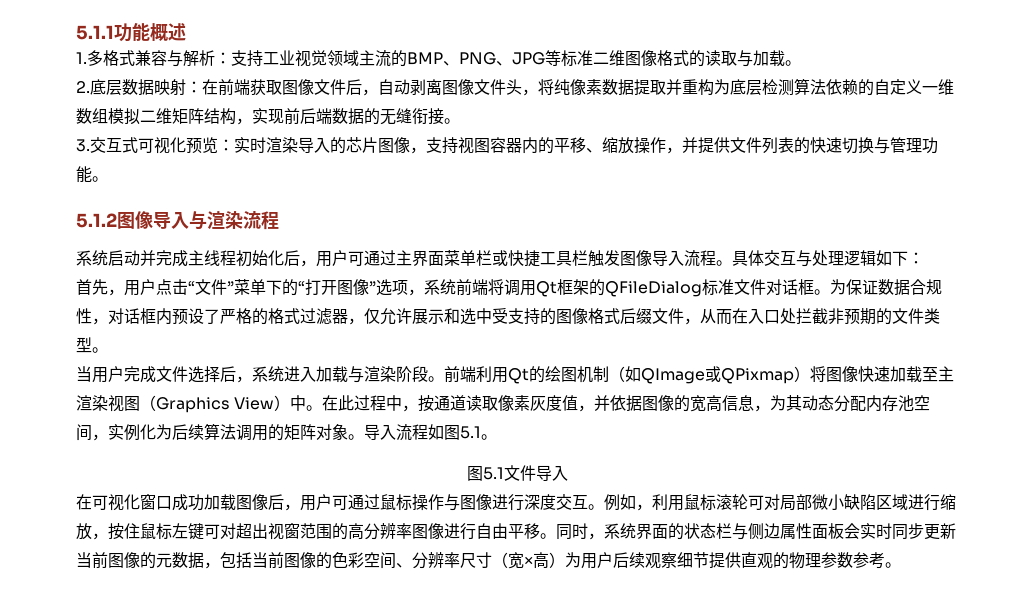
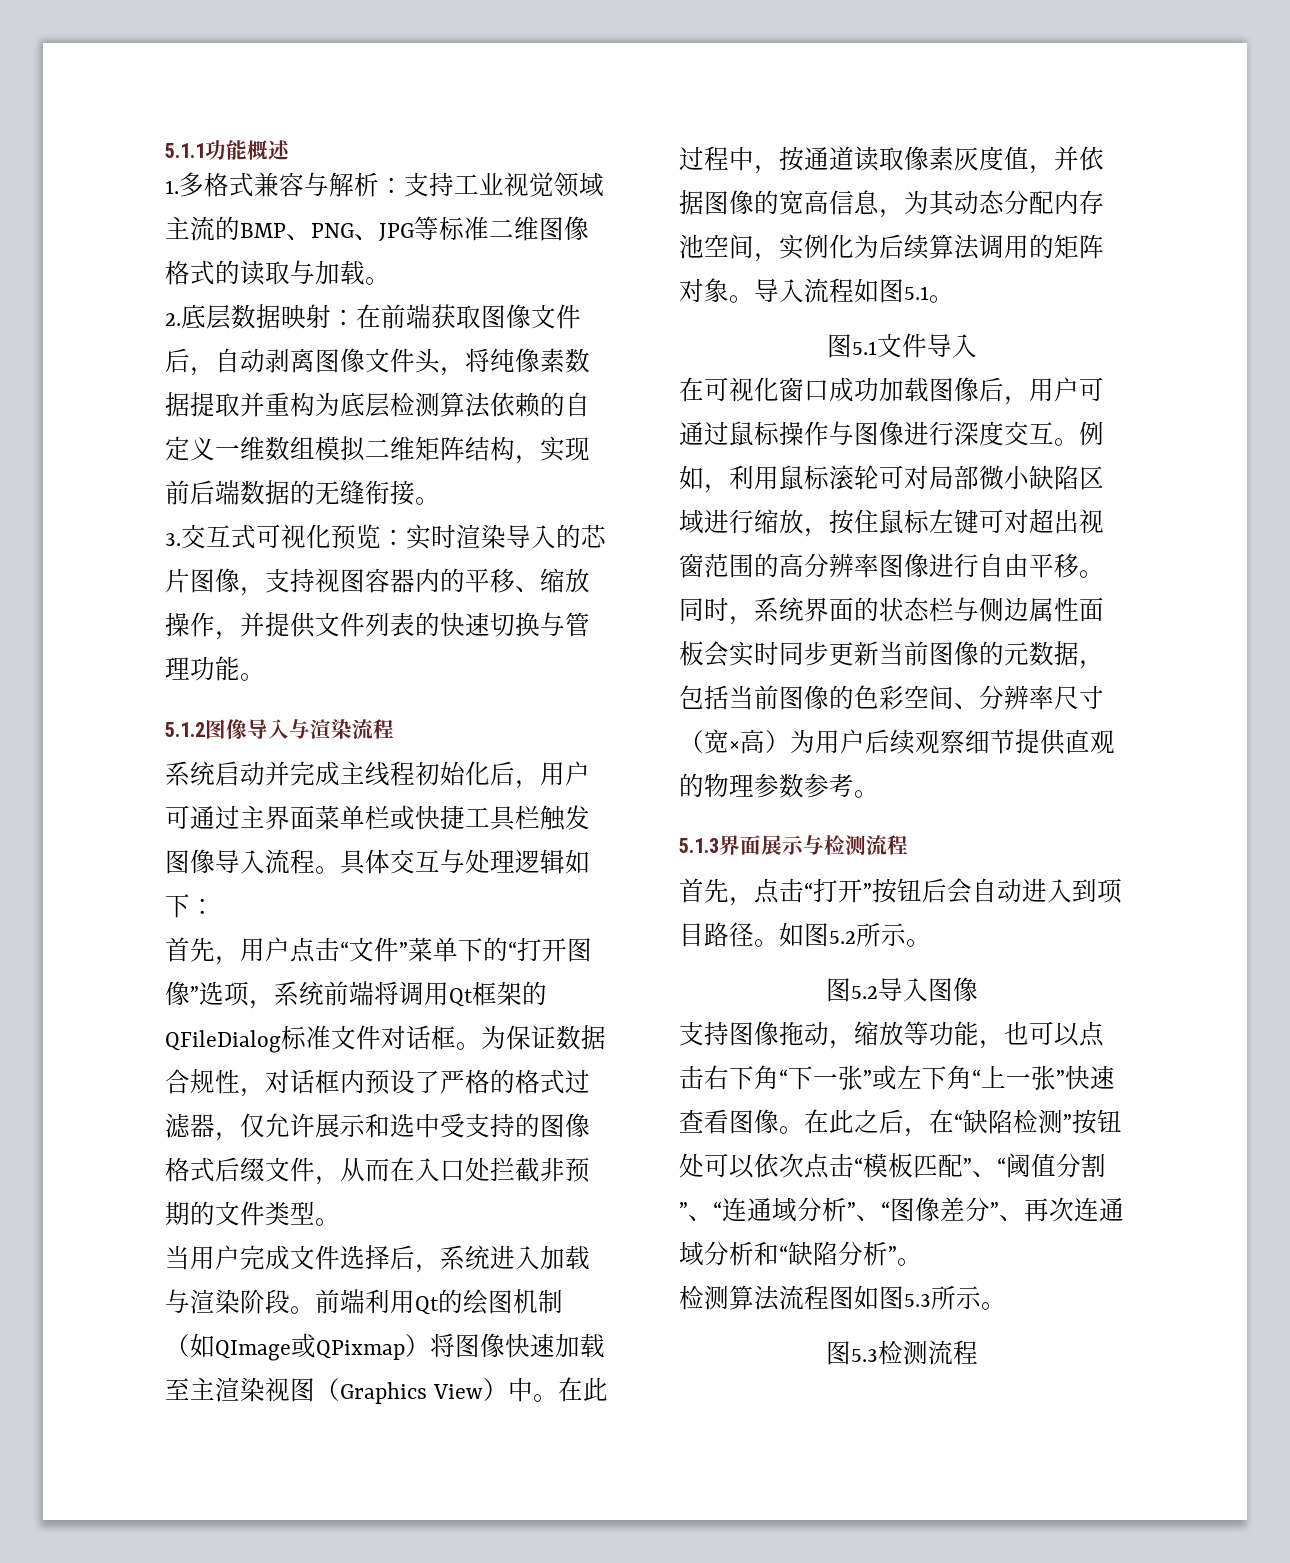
(901, 565) none -> [679,835,908,855] [679,878,1122,906] [679,922,931,947] [826,977,978,1002] [679,1021,1104,1049] [679,1065,1115,1090] [679,1109,1122,1137] [679,1153,1106,1179] [679,1197,1124,1222] [679,1241,922,1266] [679,1285,1006,1311] [826,1340,978,1365] // 5.1.3界面展示与检测流程 // 首先，点击“打开”按钮后会自动进入到项目路径。如图5.2所示。 // 图5.2导入图像 // 支持图像拖动，缩放等功能，也可以点击右下角“下一张”或左下角“上一张”快速查看图像。在此之后，在“缺陷检测”按钮处可以依次点击“模板匹配”、“阈值分割”、“连通域分析”、“图像差分”、再次连通域分析和“缺陷分析”。 // 检测算法流程图如图5.3所示。 // 图5.3检测流程

